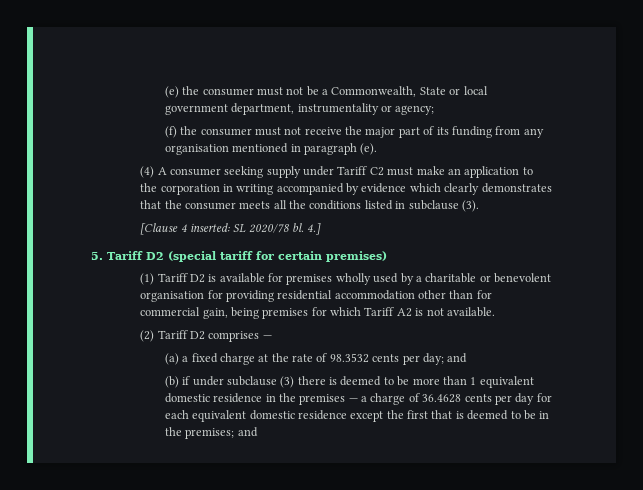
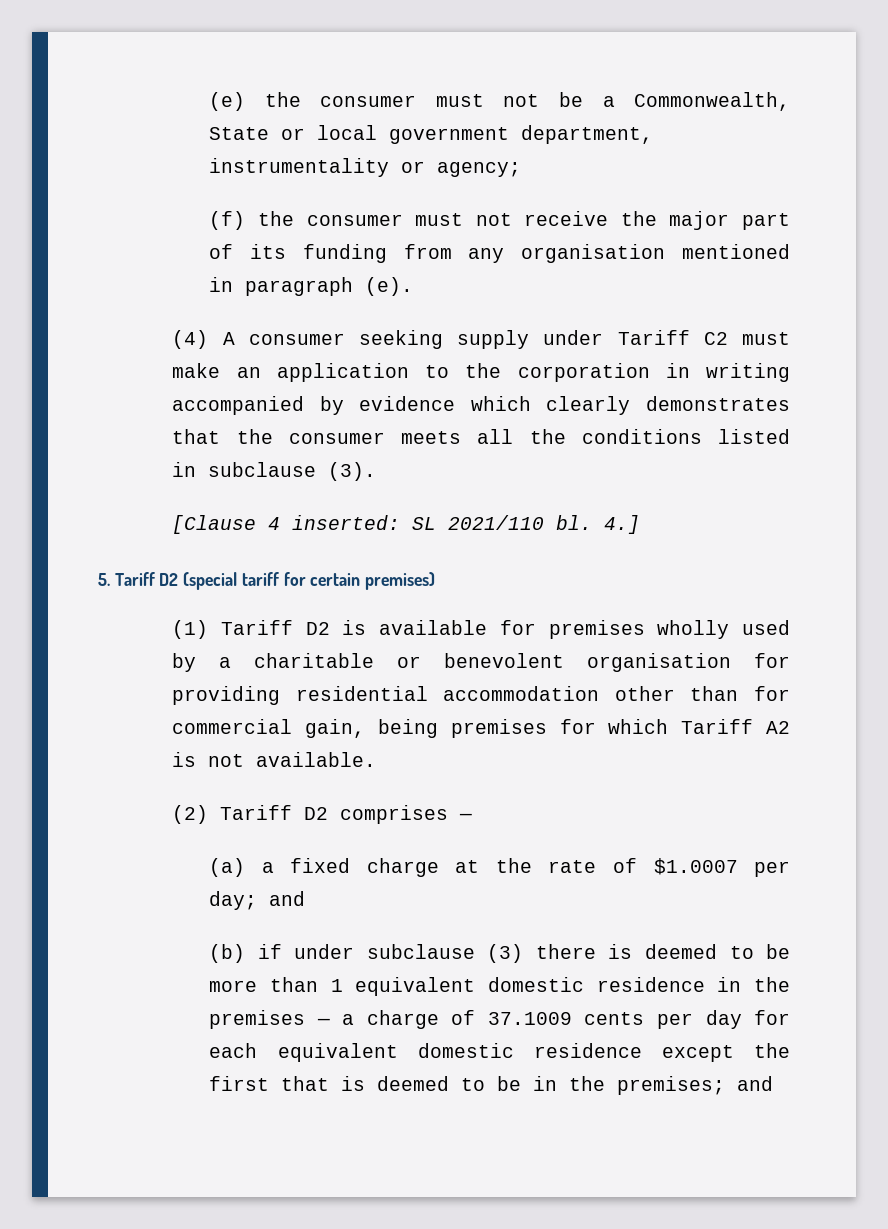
[248,223,290,233] 2020/78 -> [448,515,545,530] 2021/110
[329,353,400,363] 98.3532 cents -> [653,858,738,875] $1.0007
[422,394,462,403] 36.4628 -> [487,1012,572,1025] 37.1009

